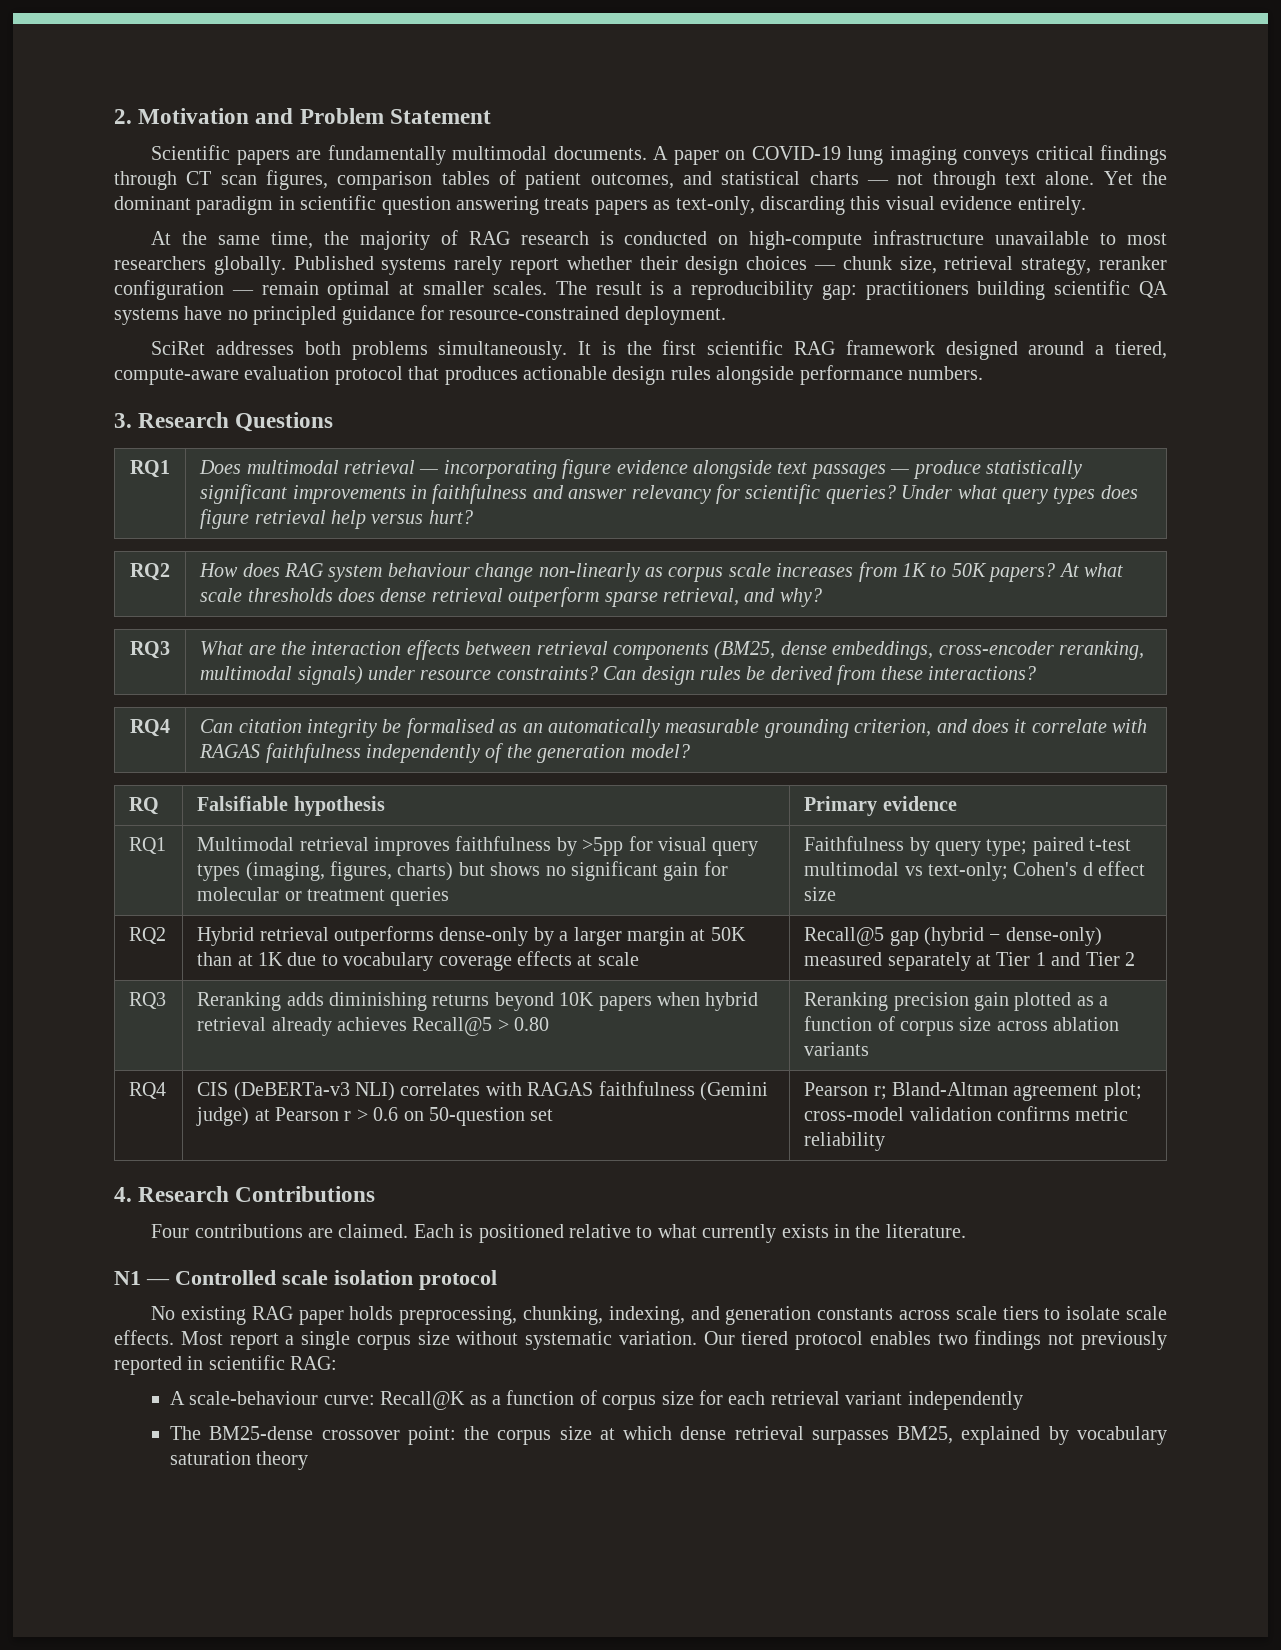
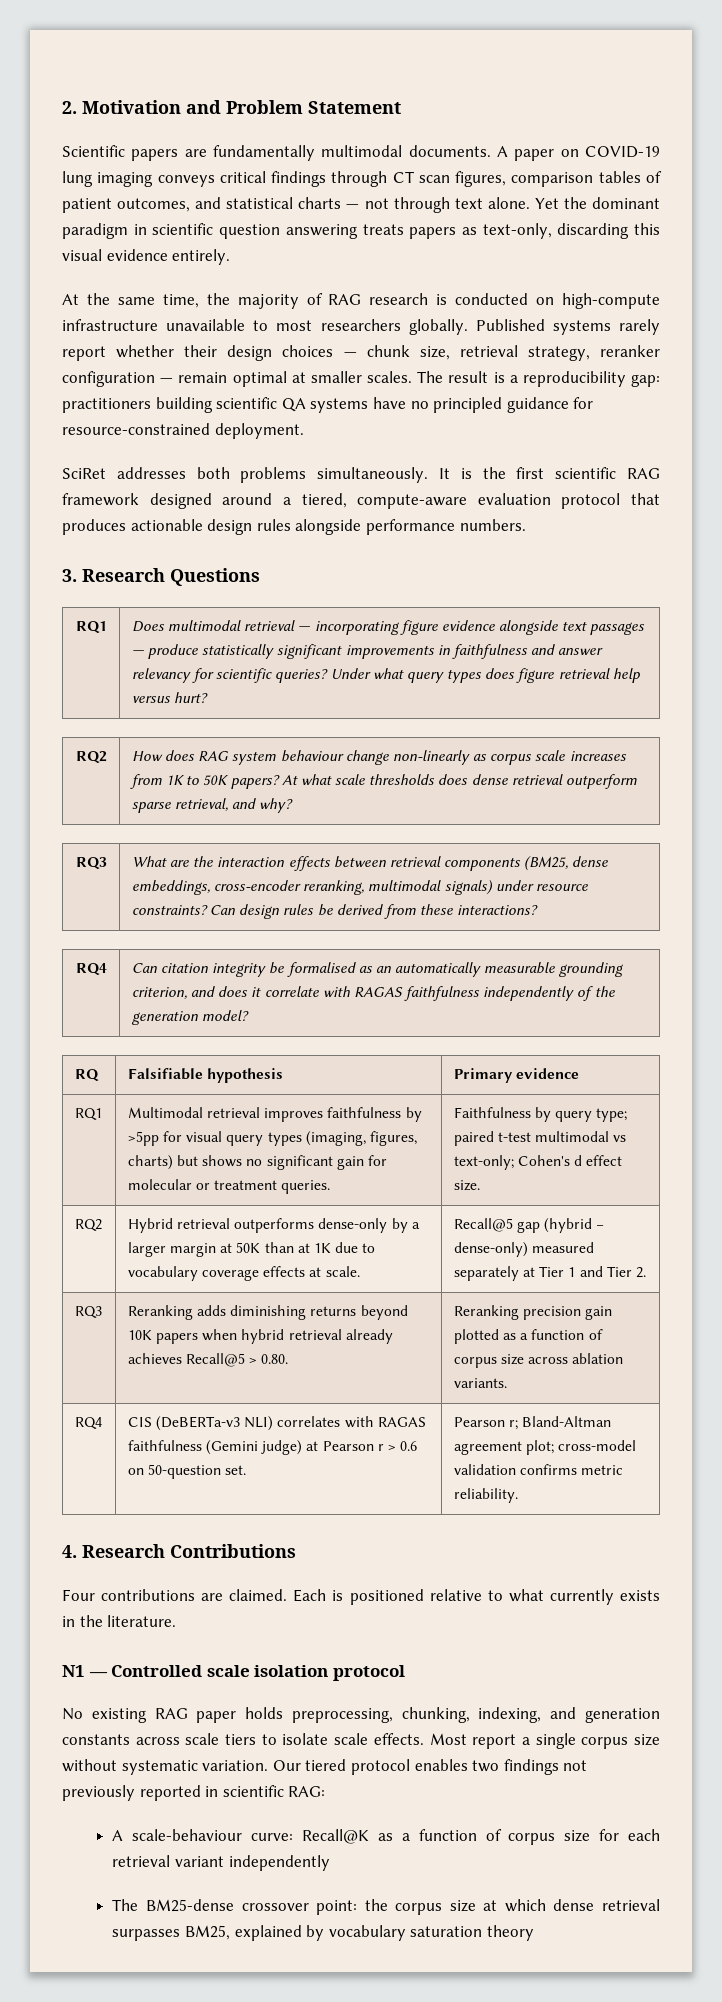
[390,887,450,906] queries -> [281,1180,331,1194] queries.
[804,887,837,901] size -> [453,1180,480,1191] size.
[597,952,639,966] scale -> [325,1266,360,1277] scale.
[1124,952,1135,966] 2 -> [635,1267,646,1278] 2.
[514,1017,550,1031] 0.80 -> [261,1354,289,1364] 0.80.
[804,1042,870,1056] variants -> [453,1378,507,1388] variants.
[530,1109,554,1121] set -> [225,1465,247,1475] set.
[804,1132,886,1151] reliability -> [453,1488,518,1503] reliability.

